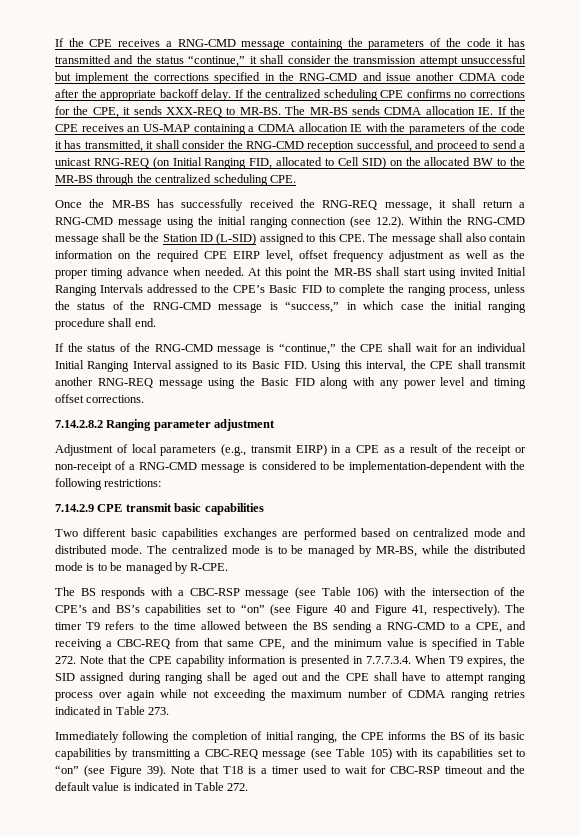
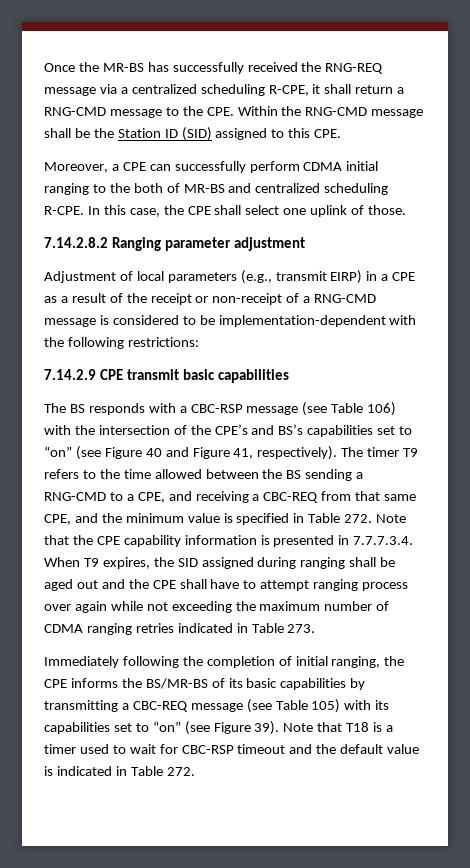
[55,38,525,50] [55,55,526,67] [55,72,525,84] [55,89,525,101] [55,106,525,118] [55,123,526,135] [55,140,526,152] [55,157,526,169] [55,174,296,186] If the CPE receives a RNG-CMD message containing the parameters of the code it has transmitted and the status “continue,” it shall consider the transmission attempt unsuccessful but implement the corrections specified in the RNG-CMD and issue another CDMA code after the appropriate backoff delay. If the centralized scheduling CPE confirms no corrections for the CPE, it sends XXX-REQ to MR-BS. The MR-BS sends CDMA allocation IE. If the CPE receives an US-MAP containing a CDMA allocation IE with the parameters of the code it has transmitted, it shall consider the RNG-CMD reception successful, and proceed to send a unicast RNG-REQ (on Initial Ranging FID, allocated to Cell SID) on the allocated BW to the MR-BS through the centralized scheduling CPE. // -> (44, 67) none
[384,201,432,211] message, -> [44,84,309,96] message via a centralized scheduling R-CPE,
[166,216,405,228] using the initial ranging connection (see 12.2). -> [165,106,234,116] to the CPE.
[216,233,257,245] (L-SID) -> [181,127,212,141] (SID)
[368,233,526,245] [55,250,525,262] [55,267,526,279] [55,284,525,296] [55,301,526,313] [55,318,156,330] [55,343,527,355] [55,360,526,372] [55,377,526,389] [55,394,145,403] The message shall also contain information on the required CPE EIRP level, offset frequency adjustment as well as the proper timing advance when needed. At this point the MR-BS shall start using invited Initial Ranging Intervals addressed to the CPE’s Basic FID to complete the ranging process, unless the status of the RNG-CMD message is “success,” in which case the initial ranging procedure shall end. // If the status of the RNG-CMD message is “continue,” the CPE shall wait for an individual Initial Ranging Interval assigned to its Basic FID. Using this interval, the CPE shall transmit another RNG-REQ message using the Basic FID along with any power level and timing offset corrections. -> [44,161,379,173] [44,183,389,195] [44,205,407,217] // Moreover, a CPE can successfully perform CDMA initial ranging to the both of MR-BS and centralized scheduling R-CPE. In this case, the CPE shall select one uplink of those.
[55,528,526,540] [55,545,526,557] [55,562,229,574] // Two different basic capabilities exchanges are performed based on centralized mode and distributed mode. The centralized mode is to be managed by MR-BS, while the distributed mode is to be managed by R-CPE. -> (289, 376) none
[449,732,465,740] BS -> [145,678,208,689] BS/MR-BS

